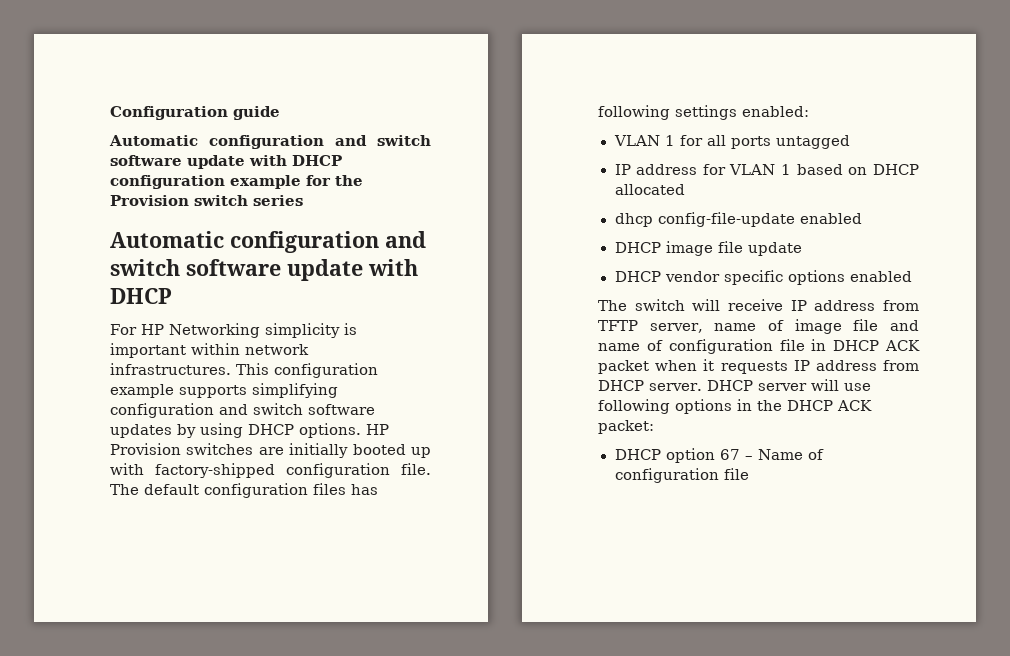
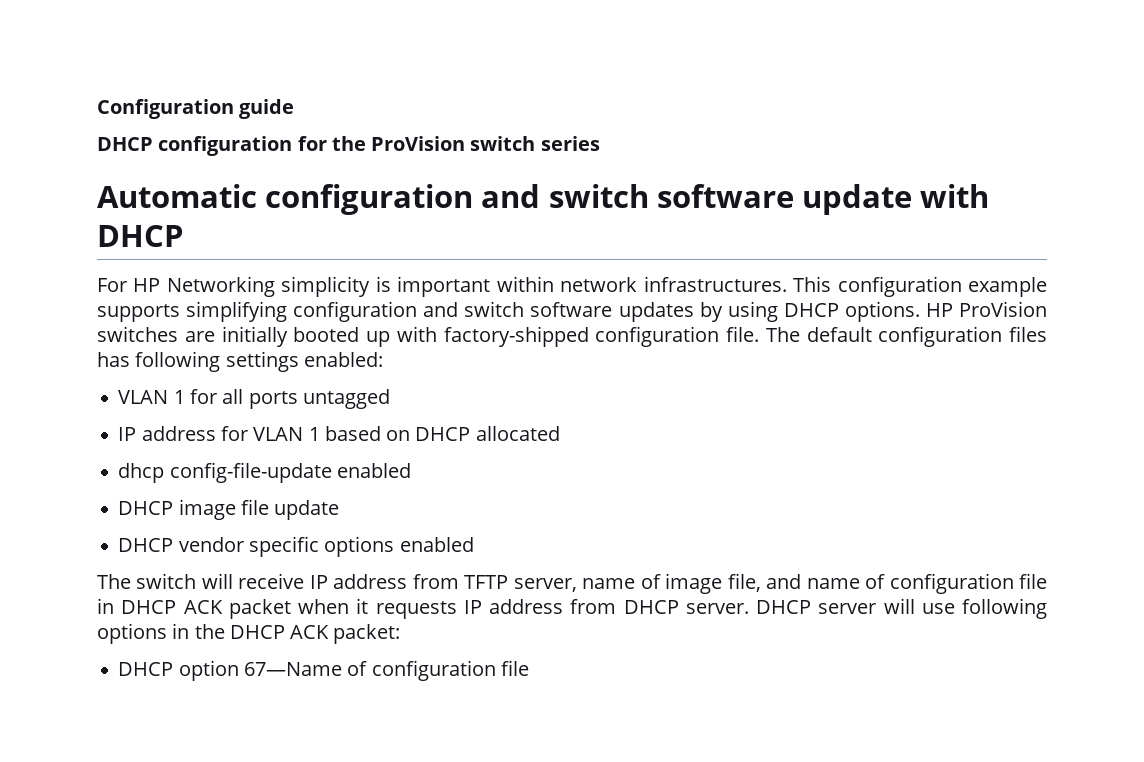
[109,135,431,149] [110,155,287,169] Automatic configuration and switch software update with -> (295, 109) none
[230,175,301,189] example -> (293, 146) none
[110,195,189,206] Provision -> [371,136,466,151] ProVision
[110,443,181,455] Provision -> [959,301,1048,317] ProVision
[853,319,879,331] file -> [727,573,761,592] file,
[719,449,803,460] 67 – Name -> [243,662,342,676] 67—Name

